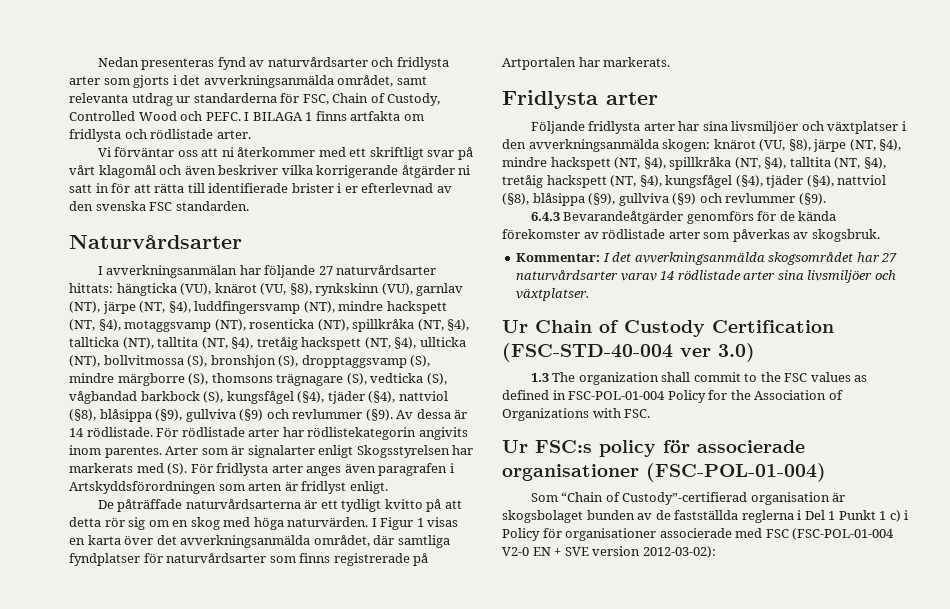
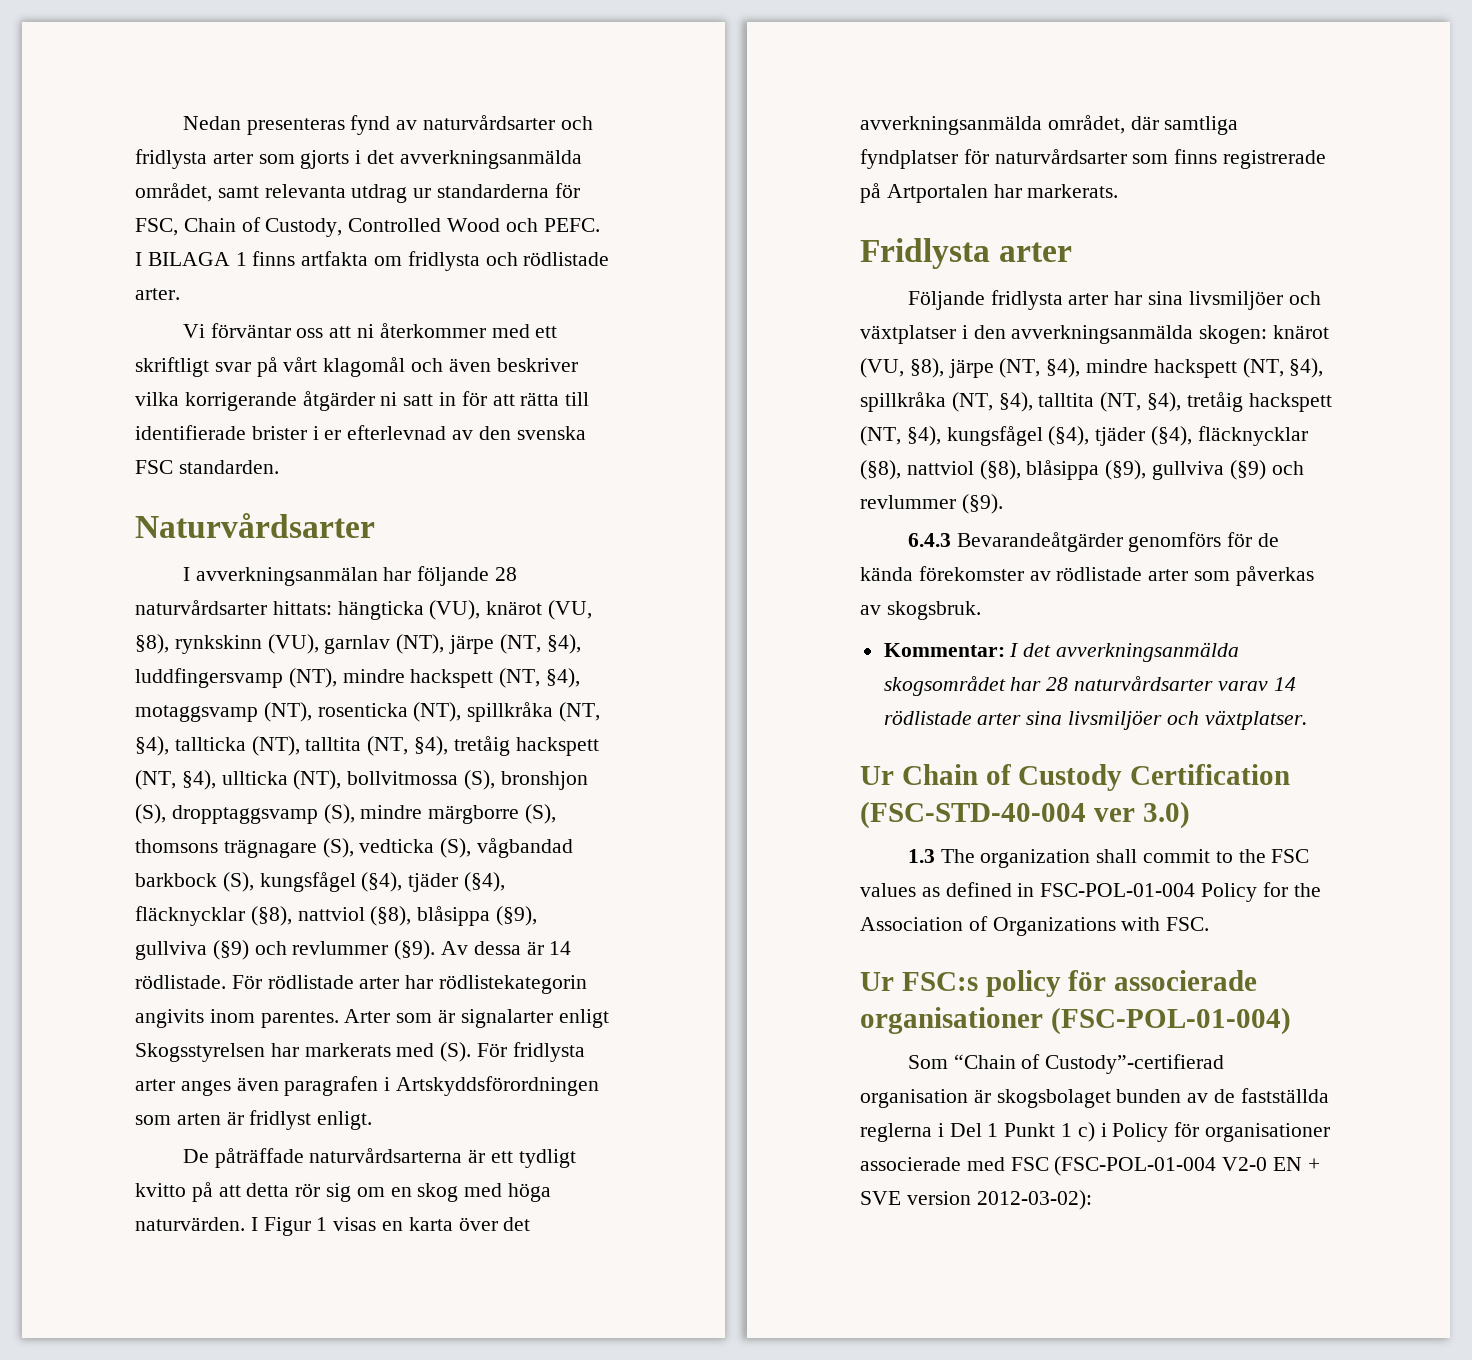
[318,266,333,275] 27 -> [495,567,518,581] 28
(396, 397) none -> [135,906,292,926] fläcknycklar (§8),
(834, 181) none -> [1197,426,1308,446] [860,460,901,480] fläcknycklar (§8),
[881,253,898,262] 27 -> [1046,677,1069,691] 28

